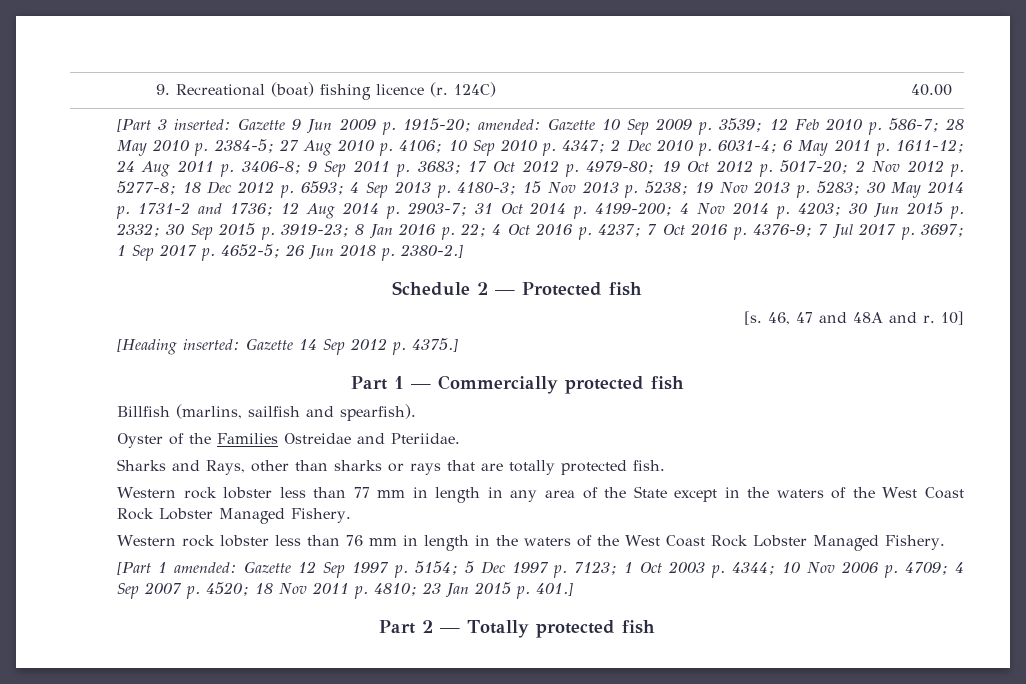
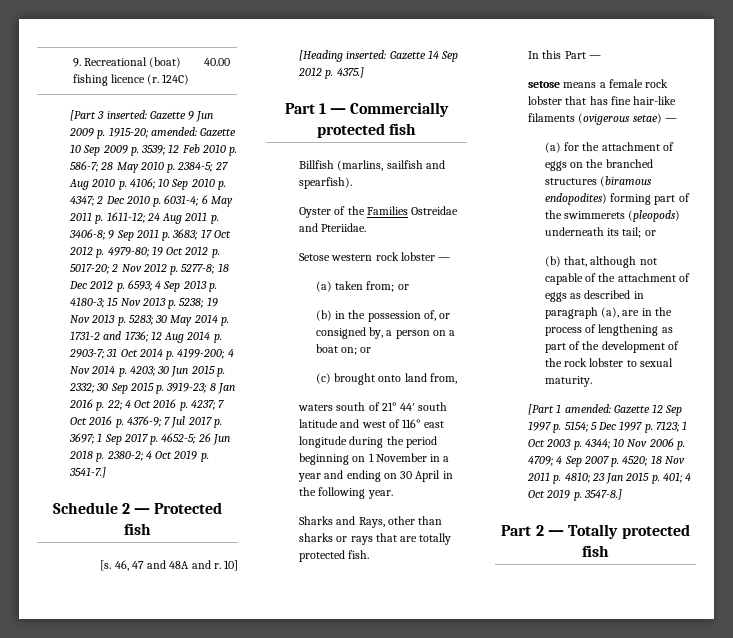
[399,244,463,258] 2380-2.] -> [106,450,209,462] [69,467,107,478] 2380-2; 4 Oct 2019 p. 3541-7.]
(460, 438) none -> [299,252,451,261] [315,281,409,292] [315,310,451,322] [315,327,456,339] [315,344,372,355] [315,373,457,385] [298,402,448,411] [299,419,445,428] [299,436,437,448] [299,453,450,465] [298,470,453,482] [299,487,393,499] // Setose western rock lobster — // (a) taken from; or // (b) in the possession of, or consigned by, a person on a boat on; or // (c) brought onto land from, // waters south of 21° 44′ south latitude and west of 116° east longitude during the period beginning on 1 November in a year and ending on 30 April in the following year.
[116,486,965,503] [116,508,351,524] [116,535,945,551] Western rock lobster less than 77 mm in length in any area of the State except in the waters of the West Coast Rock Lobster Managed Fishery. // Western rock lobster less than 76 mm in length in the waters of the West Coast Rock Lobster Managed Fishery. -> [528,50,601,59] [528,79,669,88] [528,96,677,105] [528,113,677,125] [544,142,674,153] [544,159,653,171] [544,176,653,187] [544,193,690,205] [544,210,681,222] [544,227,656,238] [544,256,657,268] [544,273,690,285] [544,290,644,302] [544,307,672,319] [544,324,673,336] [544,341,679,353] [544,358,673,367] [544,376,592,387] In this Part — // setose means a female rock lobster that has fine hair-like filaments (ovigerous setae) — // (a) for the attachment of eggs on the branched structures (biramous endopodites) forming part of the swimmerets (pleopods) underneath its tail; or // (b) that, although not capable of the attachment of eggs as described in paragraph (a), are in the process of lengthening as part of the development of the rock lobster to sexual maturity.
[535,582,573,596] 401.] -> [662,472,692,483] [528,489,622,501] 401; 4 Oct 2019 p. 3547-8.]

